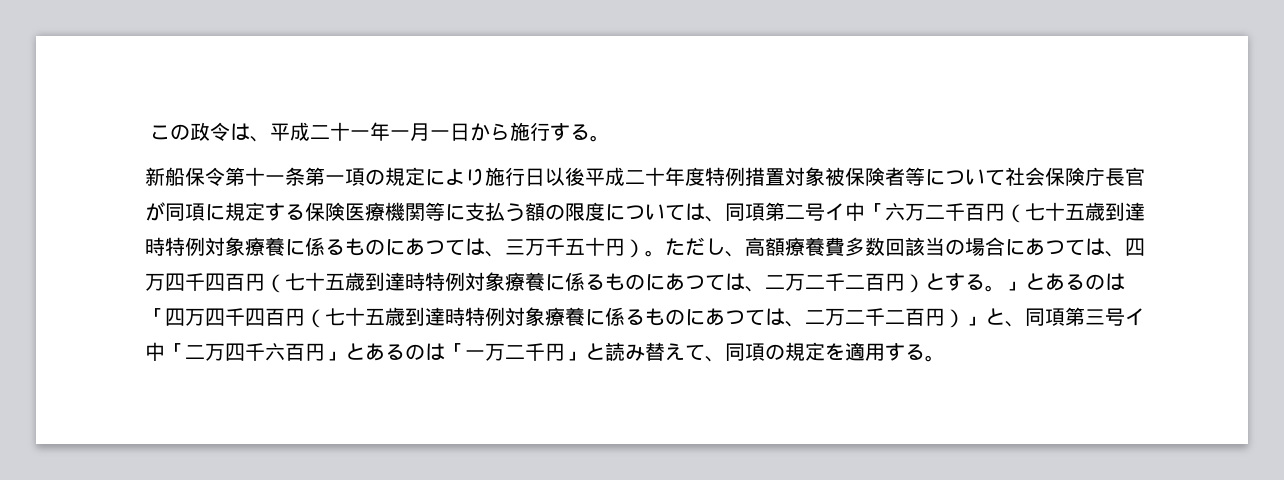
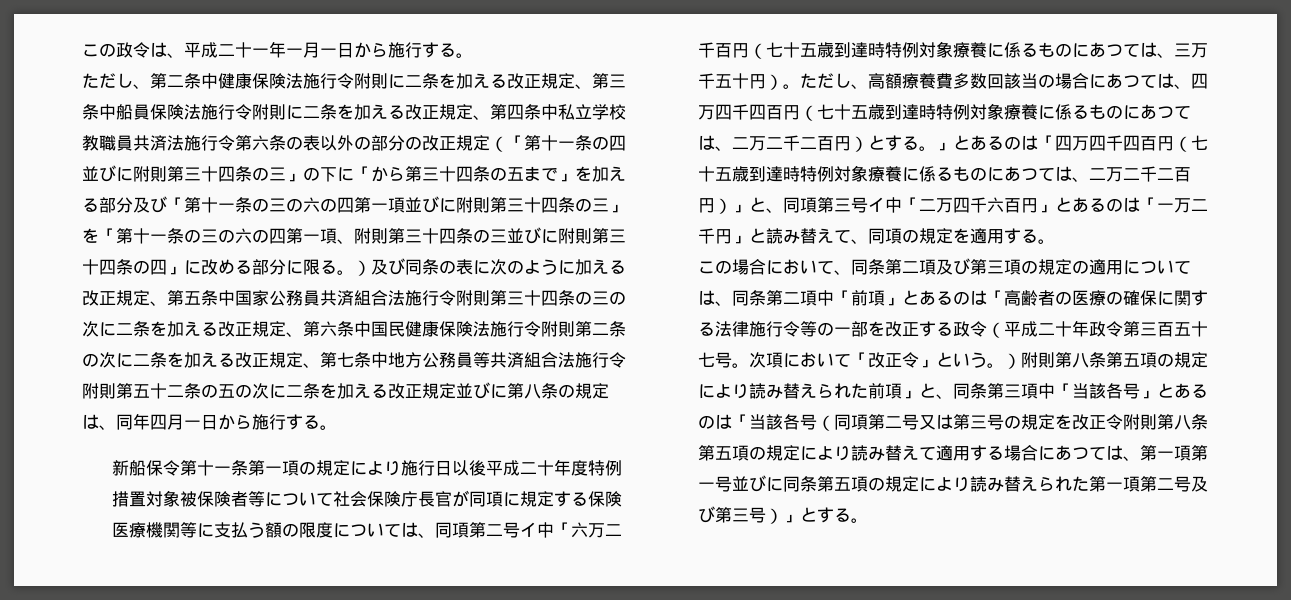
(611, 138) none -> [82,73,626,89] [82,104,626,120] [82,135,626,152] [82,165,626,182] [82,196,626,213] [82,227,626,244] [82,258,626,276] [82,290,626,306] [82,321,626,337] [82,352,626,368] [82,382,609,399] [82,413,337,430] // ただし、第二条中健康保険法施行令附則に二条を加える改正規定、第三条中船員保険法施行令附則に二条を加える改正規定、第四条中私立学校教職員共済法施行令第六条の表以外の部分の改正規定（「第十一条の四並びに附則第三十四条の三」の下に「から第三十四条の五まで」を加える部分及び「第十一条の三の六の四第一項並びに附則第三十四条の三」を「第十一条の三の六の四第一項、附則第三十四条の三並びに附則第三十四条の四」に改める部分に限る。）及び同条の表に次のように加える改正規定、第五条中国家公務員共済組合法施行令附則第三十四条の三の次に二条を加える改正規定、第六条中国民健康保険法施行令附則第二条の次に二条を加える改正規定、第七条中地方公務員等共済組合法施行令附則第五十二条の五の次に二条を加える改正規定並びに第八条の規定は、同年四月一日から施行する。
(945, 358) none -> [697,258,1191,275] [697,290,1208,306] [697,320,1208,338] [697,352,1208,369] [697,383,1208,399] [697,414,1208,431] [697,445,1208,461] [697,475,1208,492] [697,506,868,524] // この場合において、同条第二項及び第三項の規定の適用については、同条第二項中「前項」とあるのは「高齢者の医療の確保に関する法律施行令等の一部を改正する政令（平成二十年政令第三百五十七号。次項において「改正令」という。）附則第八条第五項の規定により読み替えられた前項」と、同条第三項中「当該各号」とあるのは「当該各号（同項第二号又は第三号の規定を改正令附則第八条第五項の規定により読み替えて適用する場合にあつては、第一項第一号並びに同条第五項の規定により読み替えられた第一項第二号及び第三号）」とする。

